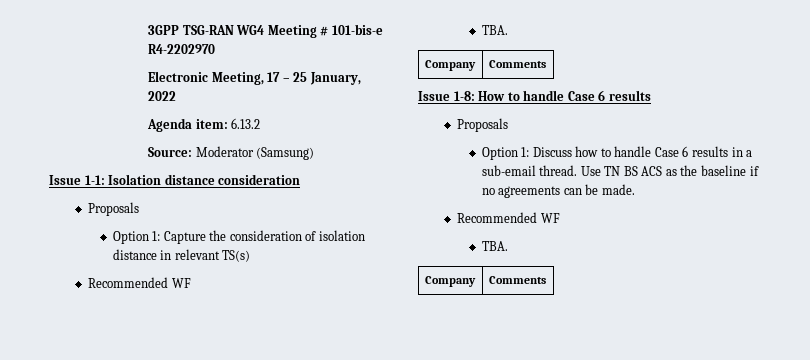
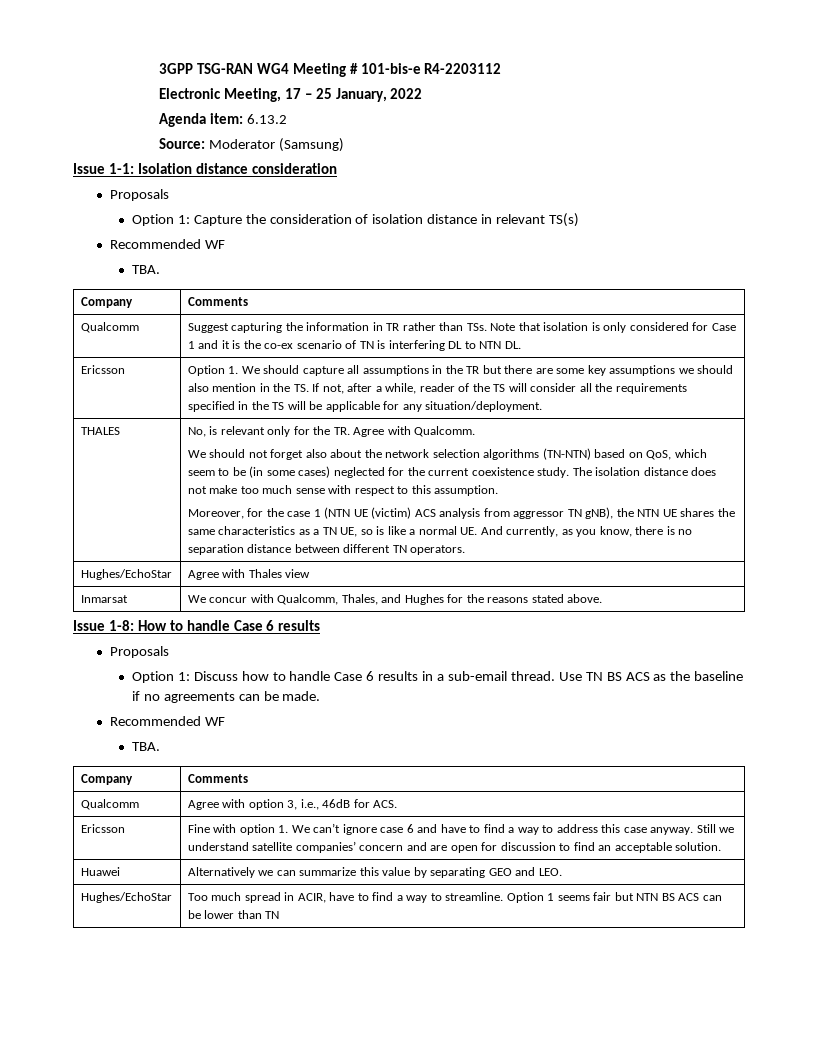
[148,44,216,54] R4-2202970 -> [424,63,502,74] R4-2203112
(546, 64) none -> [80,322,139,333] [187,322,736,333] [187,340,521,351] [80,365,125,374] [187,365,734,376] [187,383,687,394] [187,401,543,412] [80,427,120,435] [187,426,476,437] [187,448,707,460] [187,466,717,478] [187,485,499,496] [187,507,735,519] [187,526,693,537] [187,544,466,555] [80,569,172,580] [187,569,311,580] [80,595,128,603] [187,594,603,605] // Qualcomm | Suggest capturing the information in TR rather than TSs. Note that isolation is only considered for Case 1 and it is the co-ex scenario of TN is interfering DL to NTN DL. // Ericsson | Option 1. We should capture all assumptions in the TR but there are some key assumptions we should also mention in the TS. If not, after a while, reader of the TS will consider all the requirements specified in the TS will be applicable for any situation/deployment. // THALES | No, is relevant only for the TR. Agree with Qualcomm. // We should not forget also about the network selection algorithms (TN-NTN) based on QoS, which seem to be (in some cases) neglected for the current coexistence study. The isolation distance does not make too much sense with respect to this assumption. // Moreover, for the case 1 (NTN UE (victim) ACS analysis from aggressor TN gNB), the NTN UE shares the same characteristics as a TN UE, so is like a normal UE. And currently, as you know, there is no separation distance between different TN operators. // Hughes/EchoStar | Agree with Thales view // Inmarsat | We concur with Qualcomm, Thales, and Hughes for the reasons stated above.
(546, 280) none -> [80,799,139,810] [187,799,398,810] [80,824,125,833] [187,823,735,835] [187,841,722,853] [80,867,120,876] [187,867,562,878] [80,892,172,903] [187,892,722,903] [187,910,280,919] // Qualcomm | Agree with option 3, i.e., 46dB for ACS. // Ericsson | Fine with option 1. We can’t ignore case 6 and have to find a way to address this case anyway. Still we understand satellite companies’ concern and are open for discussion to find an acceptable solution. // Huawei | Alternatively we can summarize this value by separating GEO and LEO. // Hughes/EchoStar | Too much spread in ACIR, have to find a way to streamline. Option 1 seems fair but NTN BS ACS can be lower than TN

